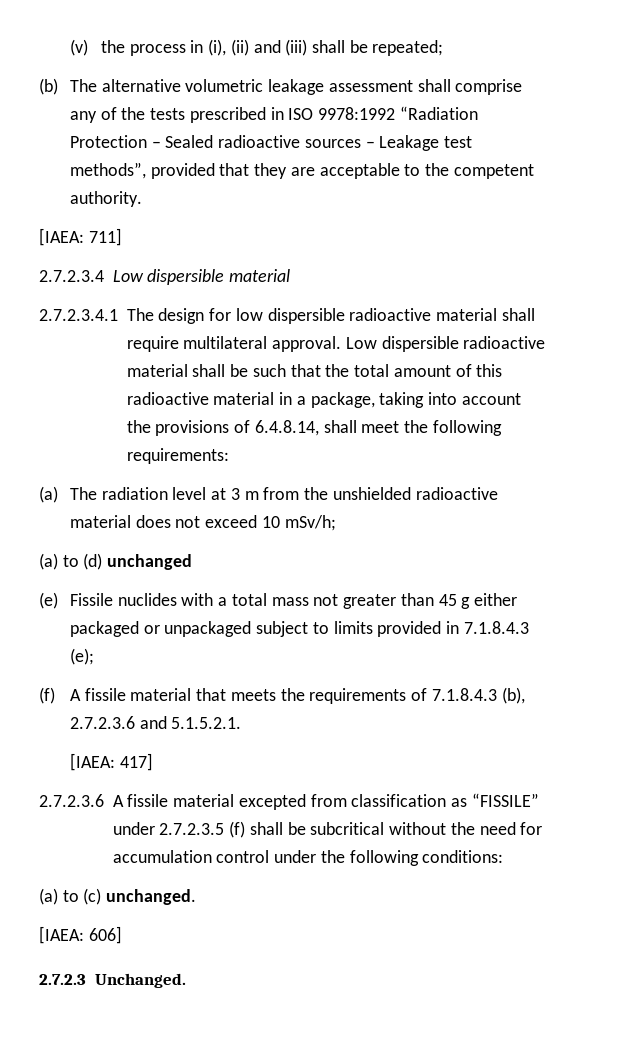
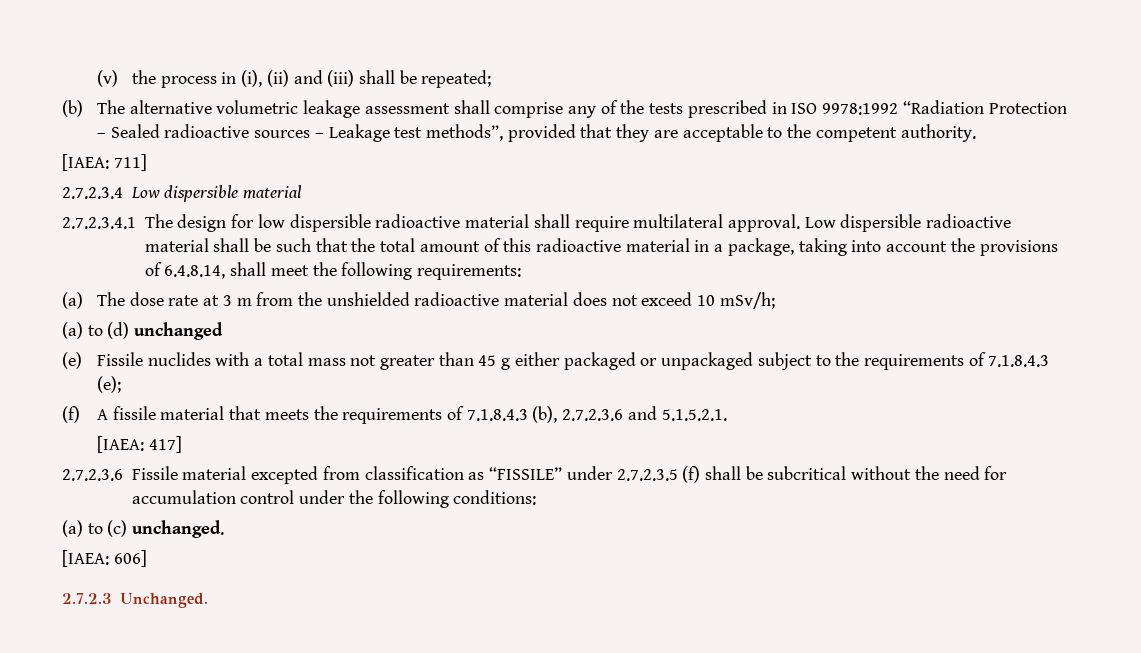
[101,487,207,500] radiation level -> [129,292,199,306] dose rate
[333,621,460,637] limits provided in -> [835,352,986,370] the requirements of
[112,794,169,807] A fissile -> [131,466,178,480] Fissile

